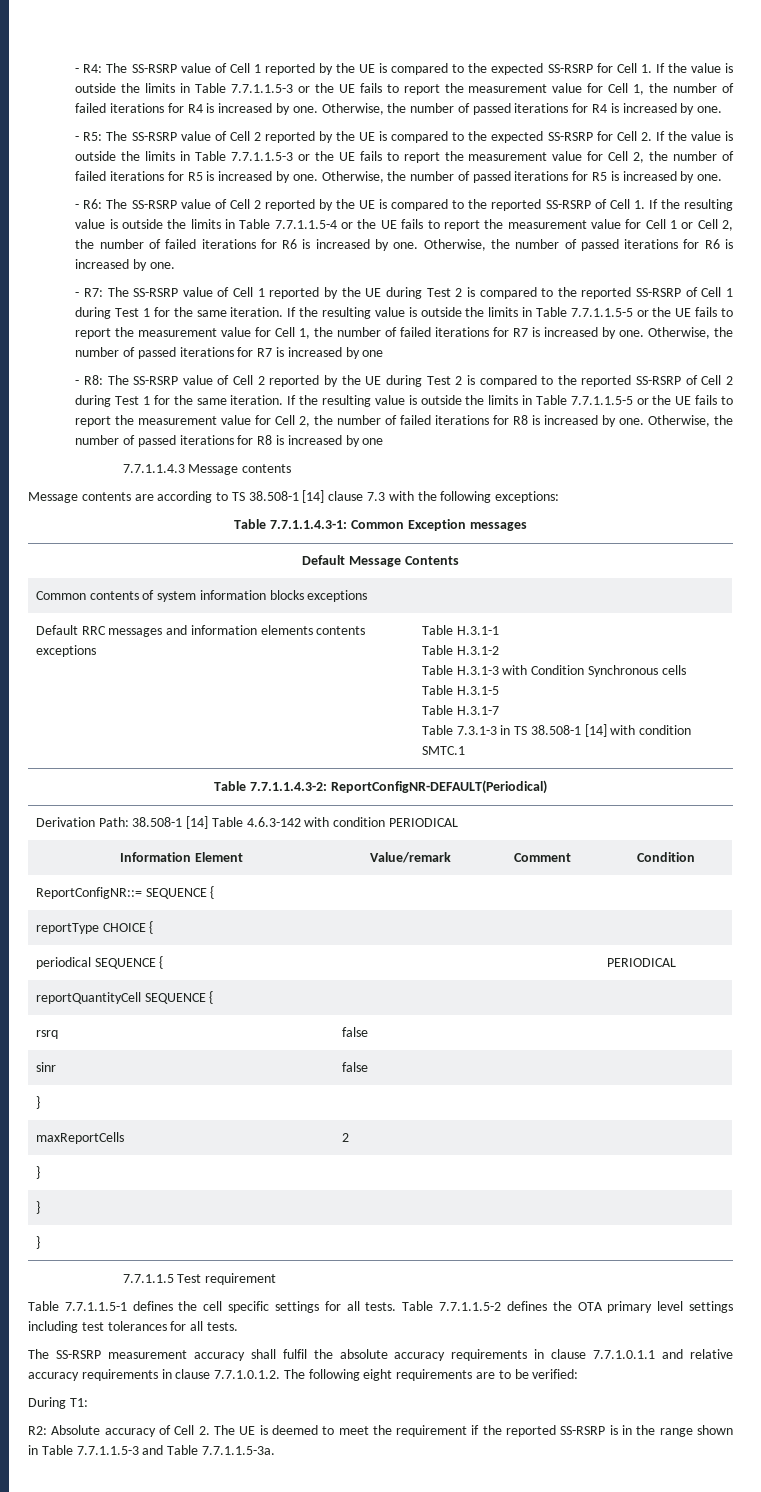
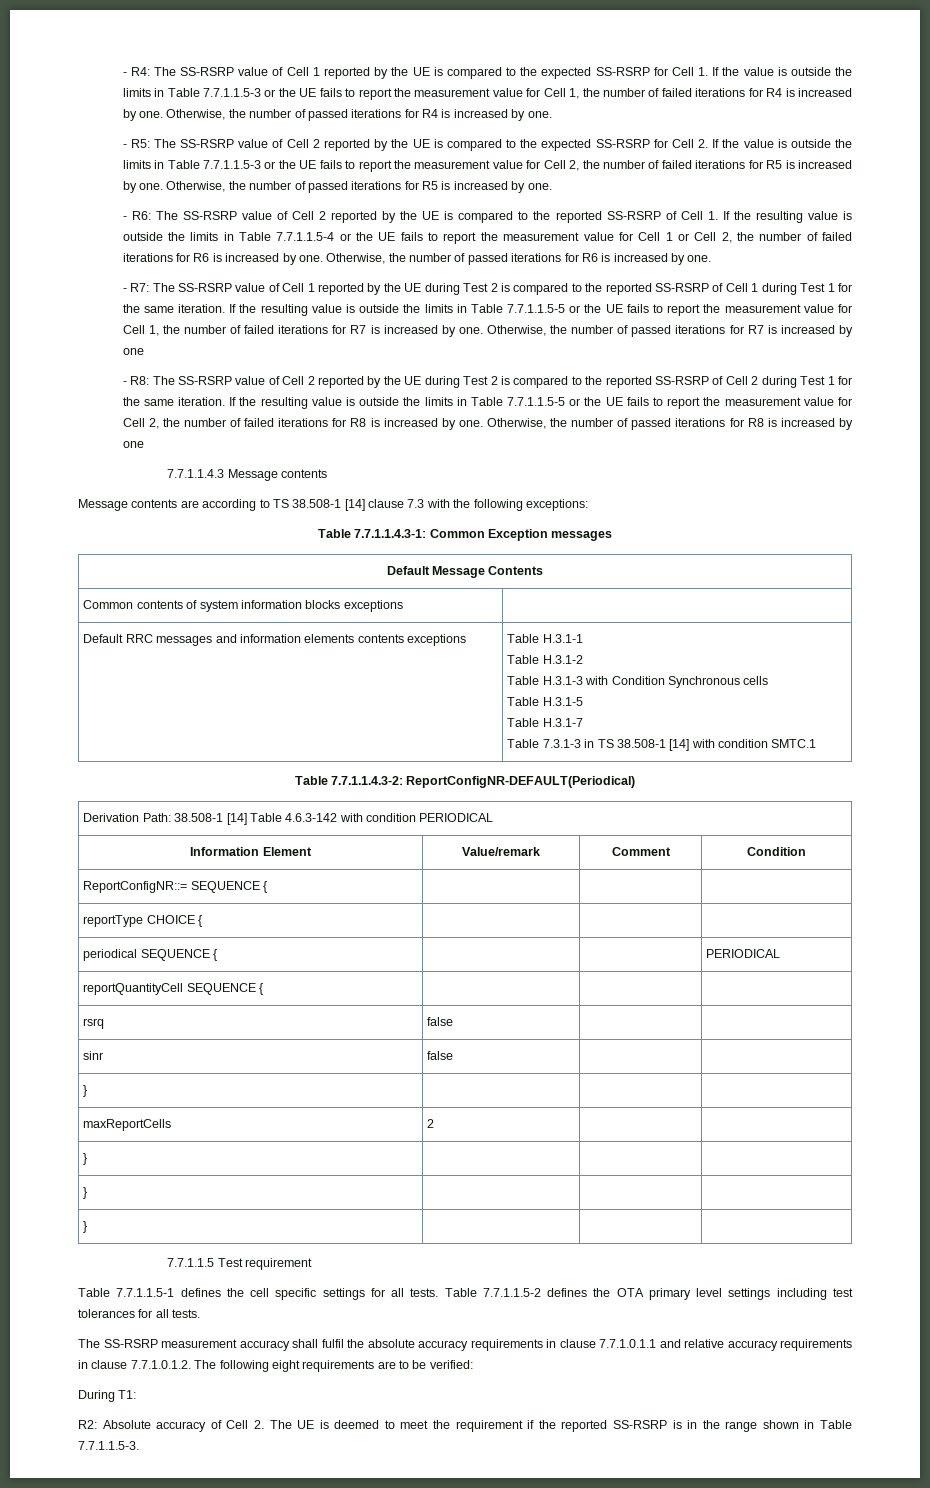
[76,1445,275,1455] 7.7.1.1.5-3 and Table 7.7.1.1.5-3a. -> [78,1441,139,1450] 7.7.1.1.5-3.

